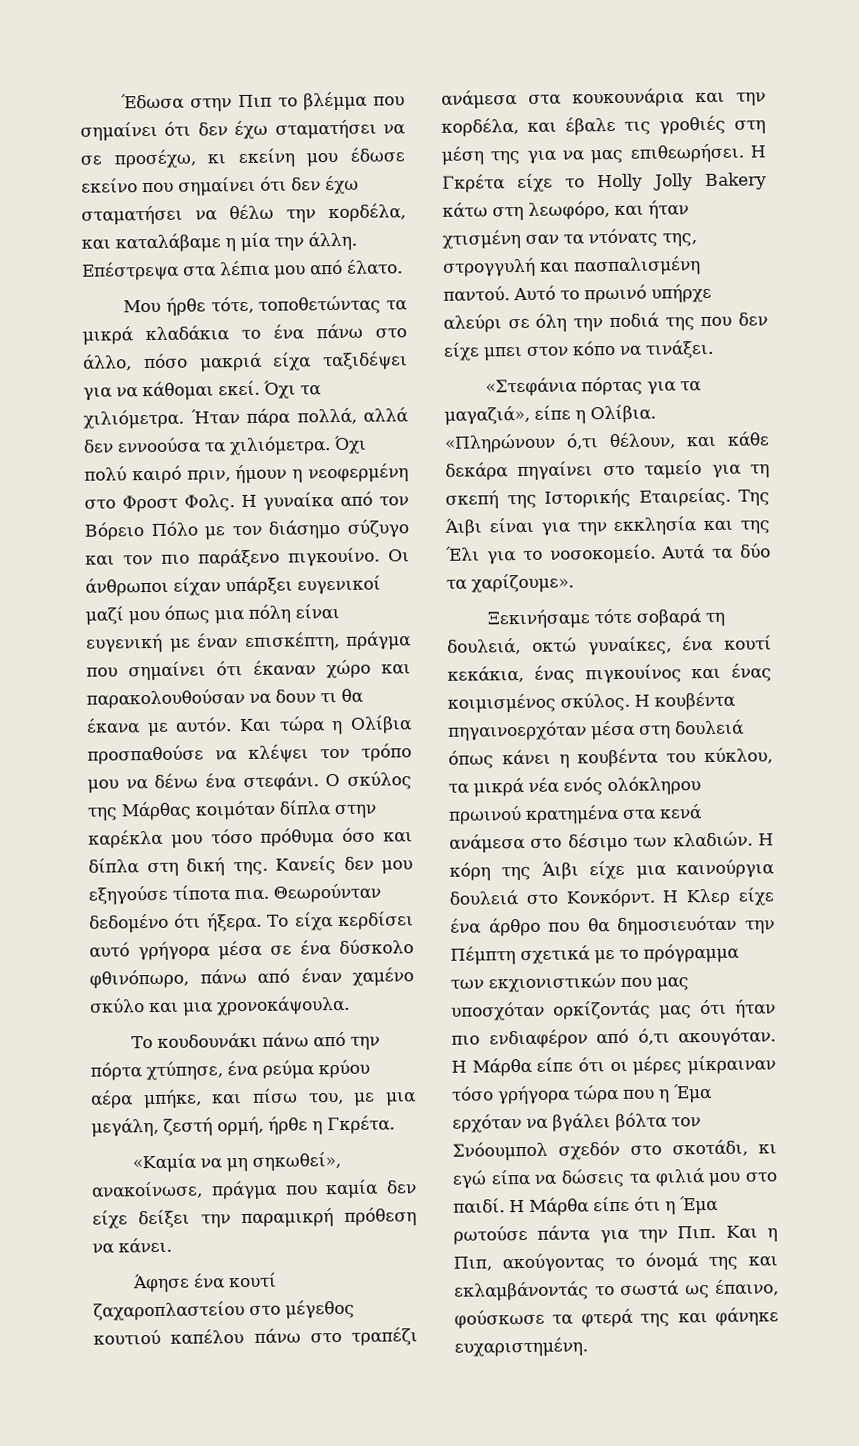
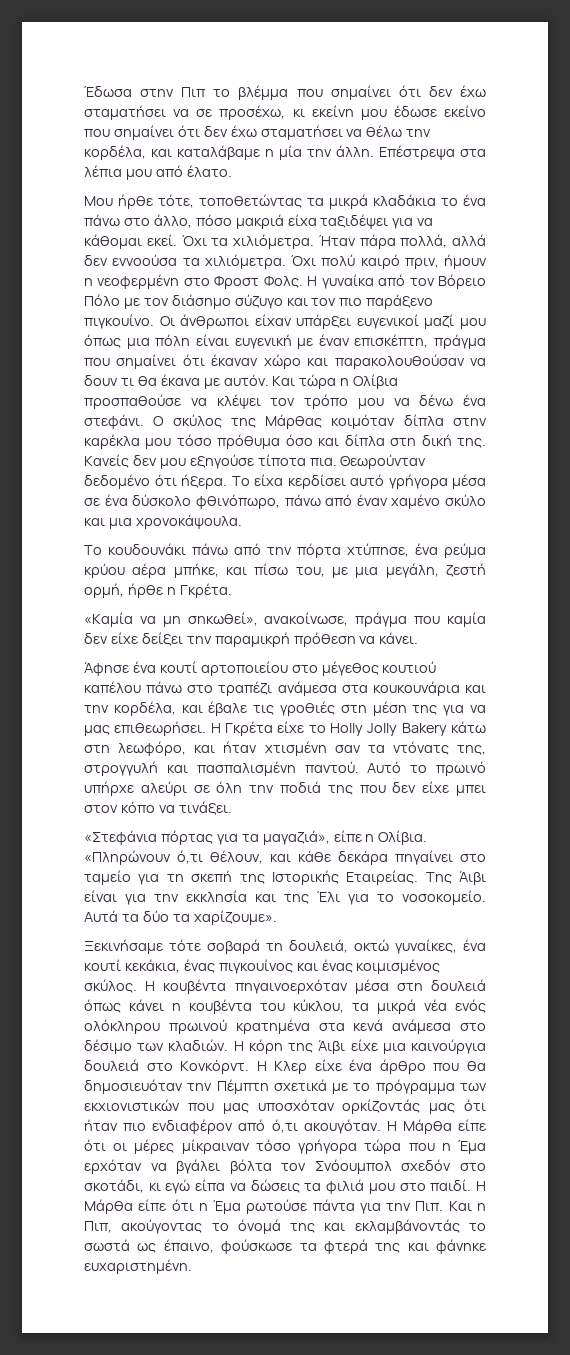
[93,1301,245,1321] ζαχαροπλαστείου -> [200,661,288,676] αρτοποιείου

